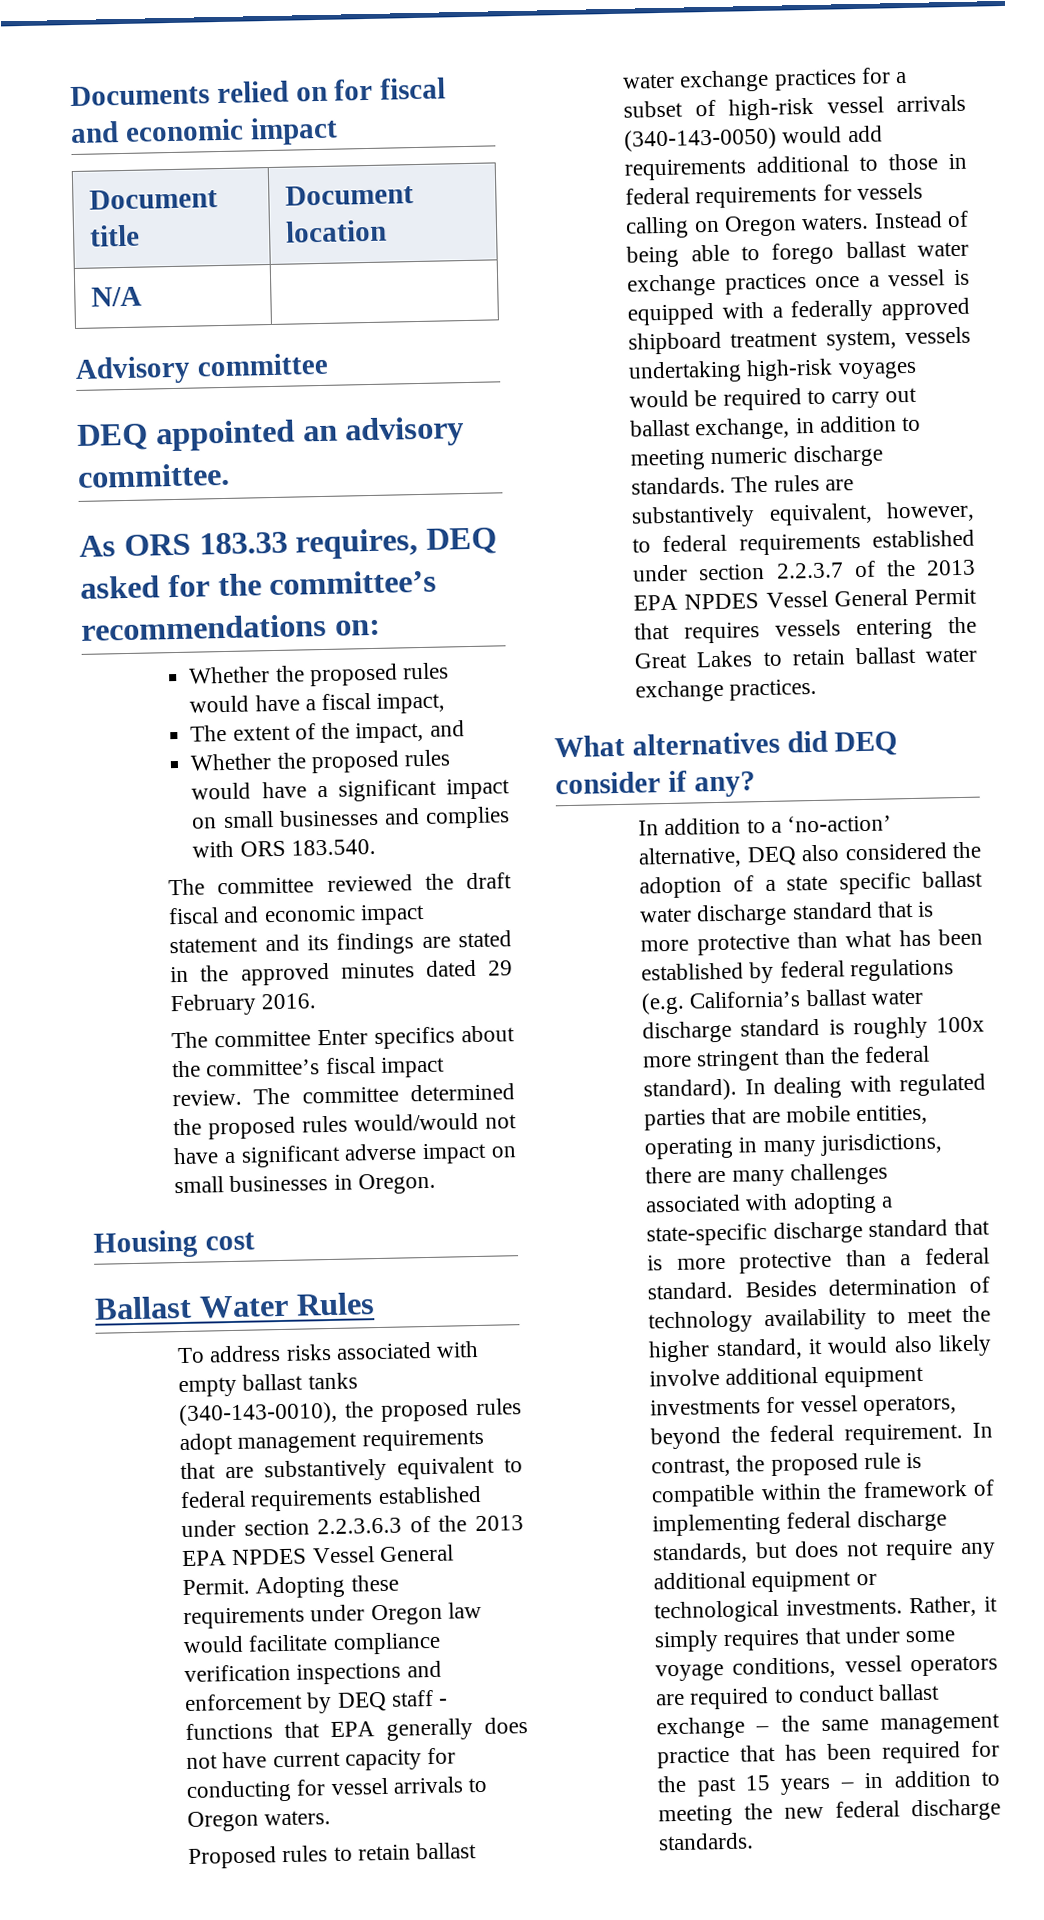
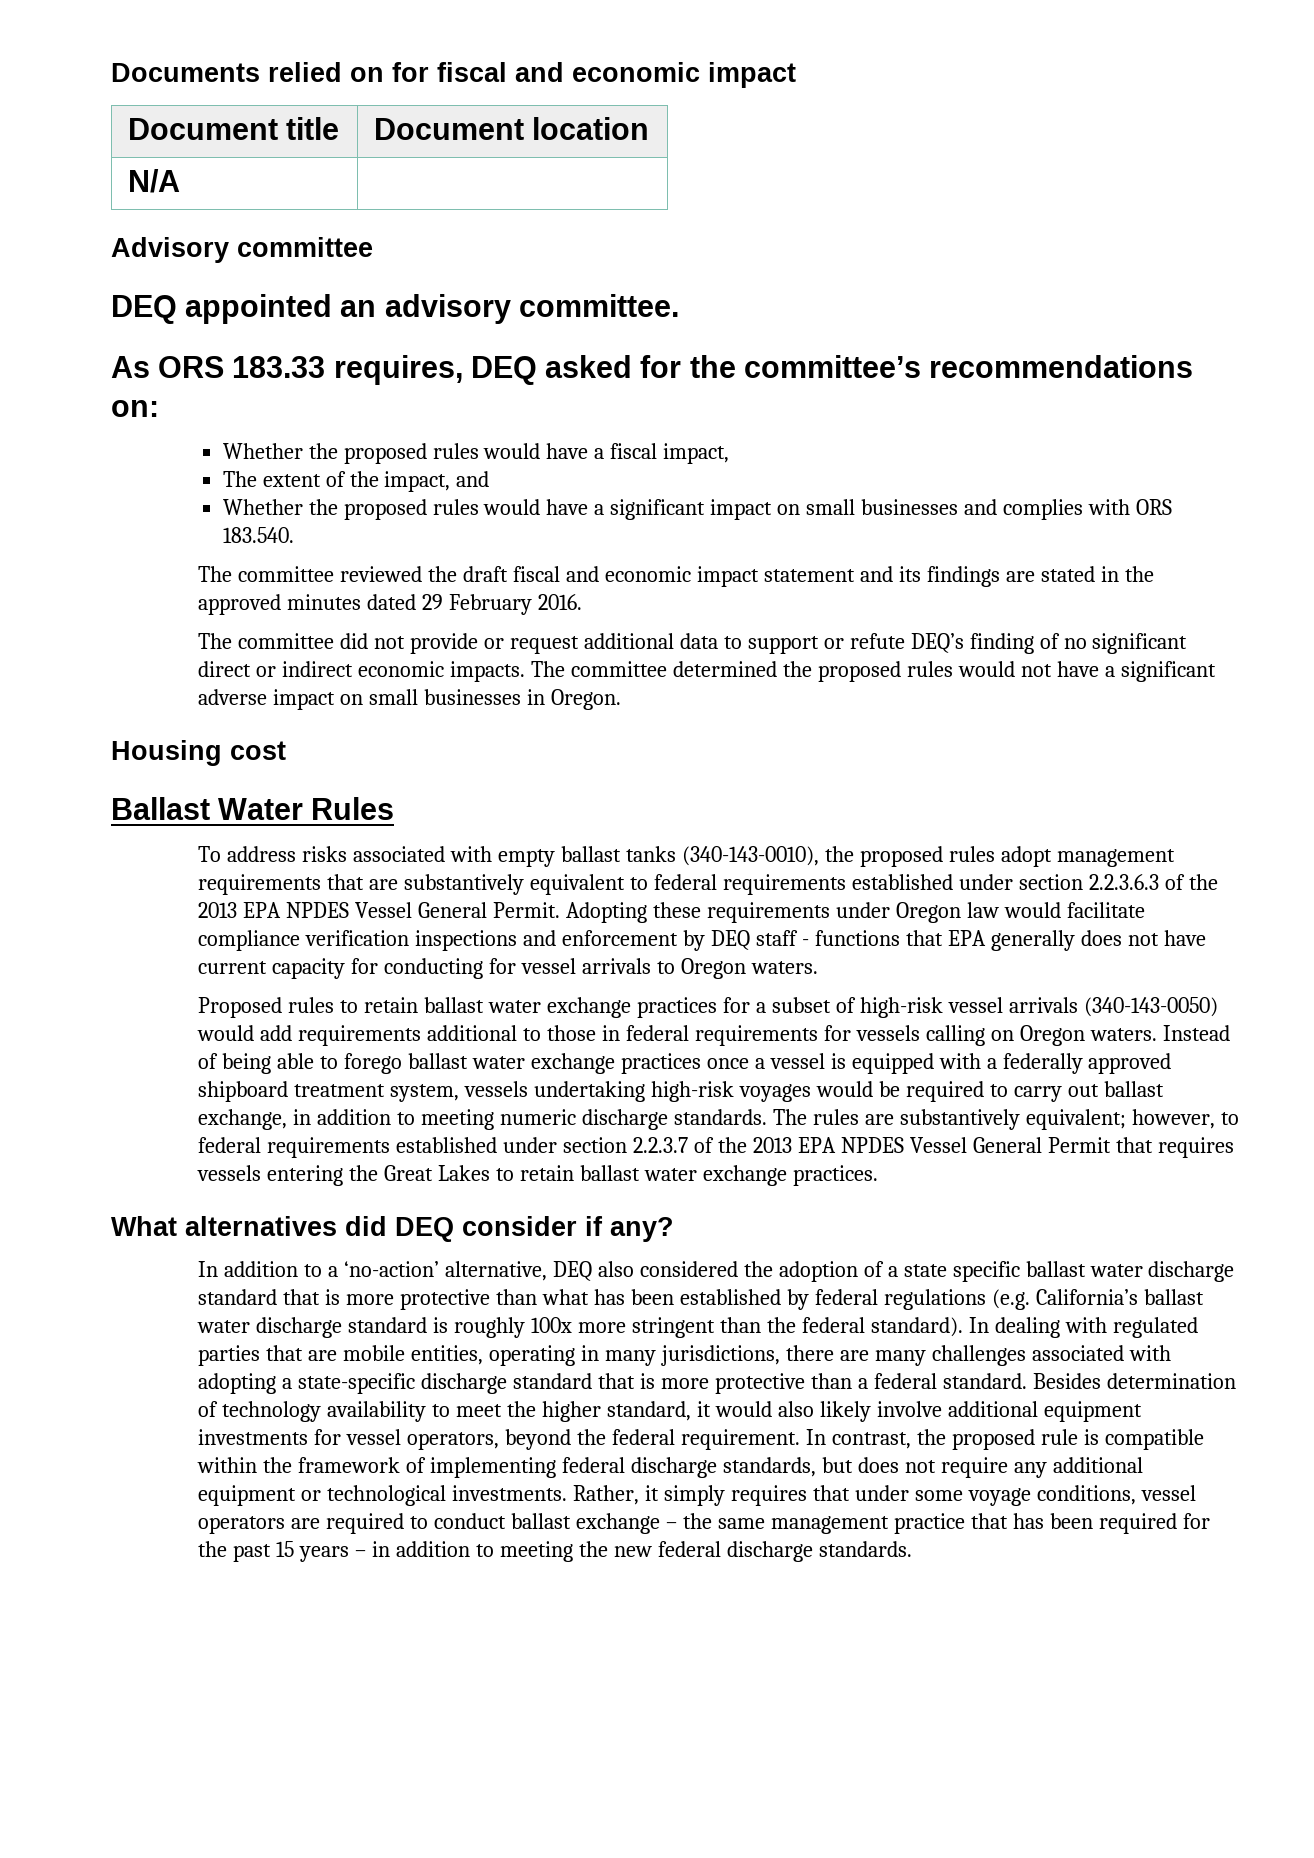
[317,1025,515,1050] [171,1056,445,1078] [172,1089,243,1107] Enter specifics about the committee’s fiscal impact review. -> [340,633,1188,654] [198,661,526,682] did not provide or request additional data to support or refute DEQ’s finding of no significant direct or indirect economic impacts.
[354,1112,480,1132] would/would -> [957,661,1015,677] would
[768,502,873,526] equivalent, -> [1025,1109,1126,1130] equivalent;

